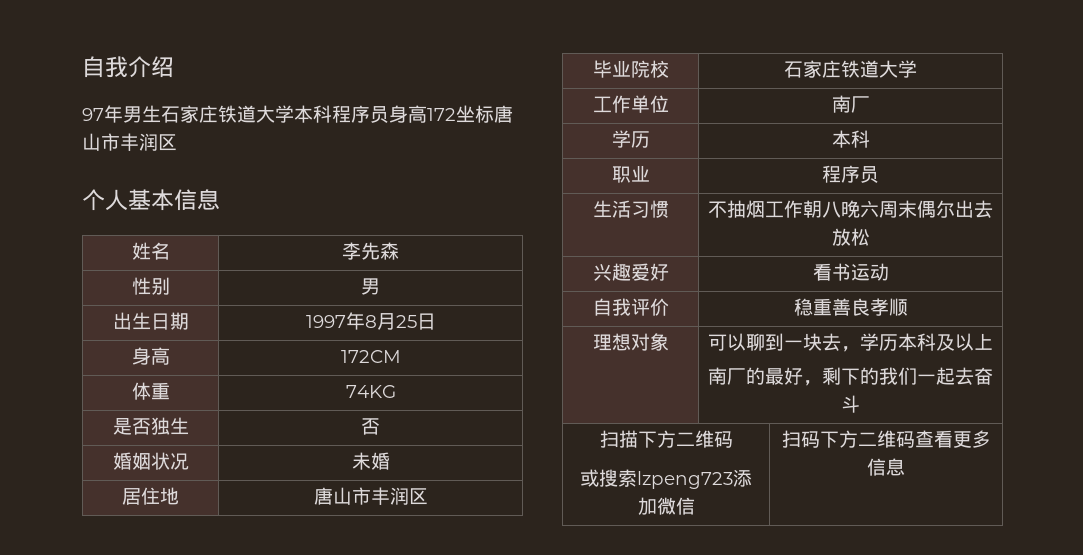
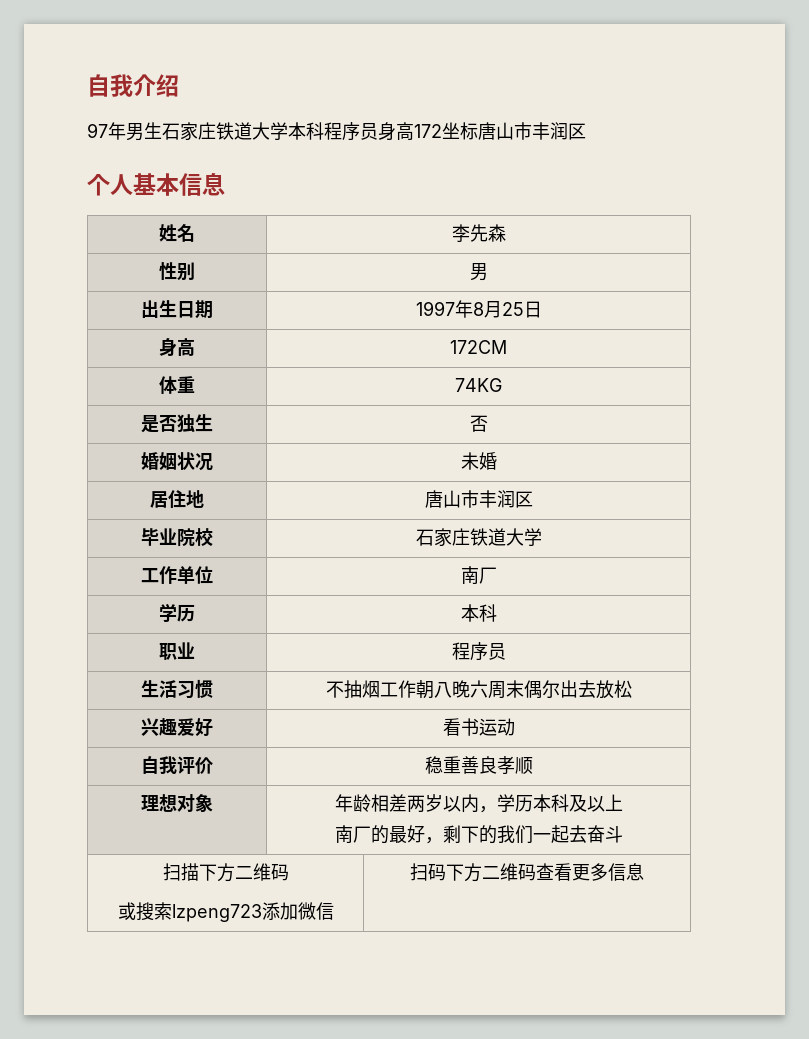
[708,333,841,351] 可以聊到一块去 -> [334,794,479,813] 年龄相差两岁以内

